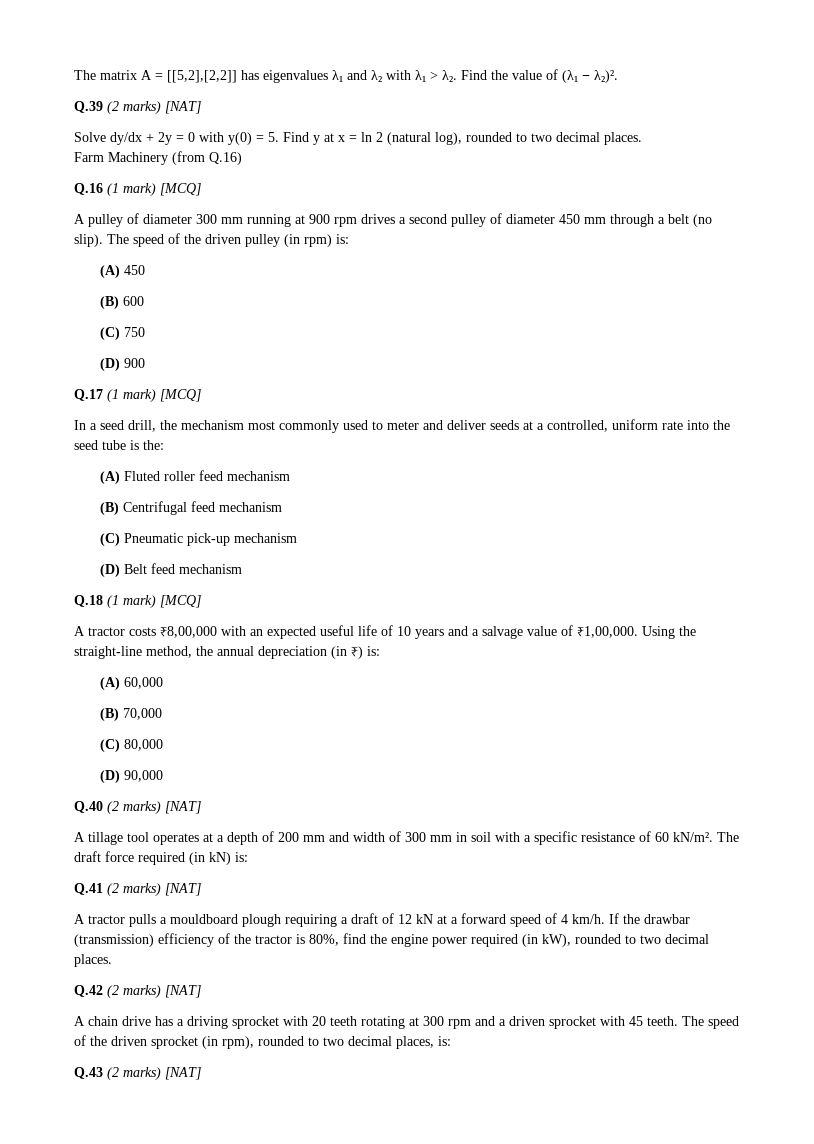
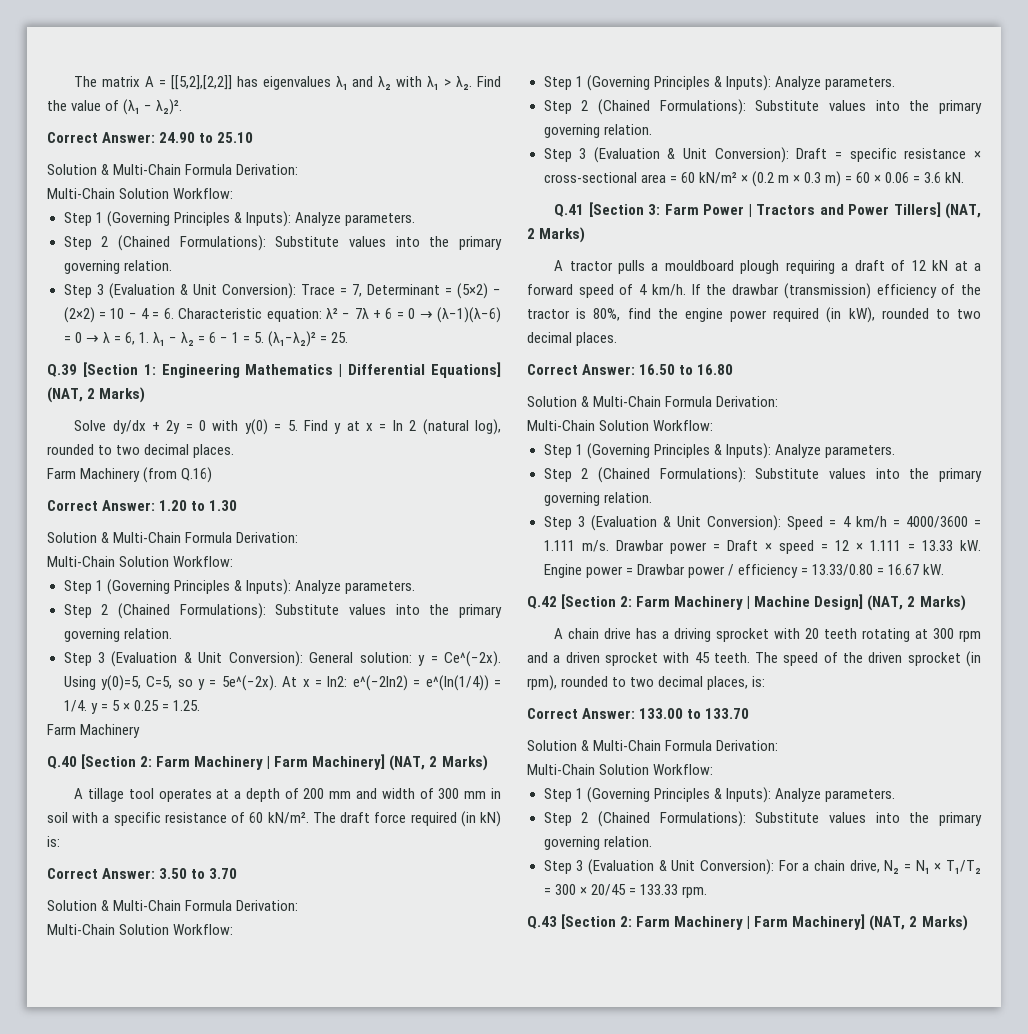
[74,101,201,114] Q.39 (2 marks) [NAT] -> [47,132,254,143] [47,164,299,175] [47,188,234,199] [63,211,415,227] [63,235,502,251] [63,260,172,274] [63,283,502,299] [63,307,501,323] [63,331,349,347] [47,362,502,378] [47,387,146,403] Correct Answer: 24.90 to 25.10 // Solution & Multi-Chain Formula Derivation: // Multi-Chain Solution Workflow: // Step 1 (Governing Principles & Inputs): Analyze parameters. // Step 2 (Chained Formulations): Substitute values into the primary governing relation. // Step 3 (Evaluation & Unit Conversion): Trace = 7, Determinant = (5×2) − (2×2) = 10 − 4 = 6. Characteristic equation: λ² − 7λ + 6 = 0 → (λ−1)(λ−6) = 0 → λ = 6, 1. λ₁ − λ₂ = 6 − 1 = 5. (λ₁−λ₂)² = 25. // Q.39 [Section 1: Engineering Mathematics | Differential Equations] (NAT, 2 Marks)
[74,183,201,196] [74,213,712,227] [74,233,349,247] [99,265,145,278] [99,296,144,309] [99,327,145,340] [99,358,145,371] [74,389,201,402] [74,419,730,433] [74,440,164,450] [99,470,290,484] [99,501,282,515] [99,533,297,546] [99,563,242,577] [74,595,201,608] [74,625,696,639] [74,646,380,659] [99,677,163,690] [99,708,162,721] [99,739,163,752] [99,770,163,783] [74,801,201,814] Q.16 (1 mark) [MCQ] // A pulley of diameter 300 mm running at 900 rpm drives a second pulley of diameter 450 mm through a belt (no slip). The speed of the driven pulley (in rpm) is: // (A) 450 // (B) 600 // (C) 750 // (D) 900 // Q.17 (1 mark) [MCQ] // In a seed drill, the mechanism most commonly used to meter and deliver seeds at a controlled, uniform rate into the seed tube is the: // (A) Fluted roller feed mechanism // (B) Centrifugal feed mechanism // (C) Pneumatic pick-up mechanism // (D) Belt feed mechanism // Q.18 (1 mark) [MCQ] // A tractor costs ₹8,00,000 with an expected useful life of 10 years and a salvage value of ₹1,00,000. Using the straight-line method, the annual depreciation (in ₹) is: // (A) 60,000 // (B) 70,000 // (C) 80,000 // (D) 90,000 // Q.40 (2 marks) [NAT] -> [47,500,238,511] [47,532,299,543] [47,556,234,567] [63,579,415,595] [63,603,502,619] [63,628,172,642] [63,651,501,667] [63,675,502,691] [63,700,200,714] [47,724,141,738] [47,754,488,771] Correct Answer: 1.20 to 1.30 // Solution & Multi-Chain Formula Derivation: // Multi-Chain Solution Workflow: // Step 1 (Governing Principles & Inputs): Analyze parameters. // Step 2 (Chained Formulations): Substitute values into the primary governing relation. // Step 3 (Evaluation & Unit Conversion): General solution: y = Ce^(−2x). Using y(0)=5, C=5, so y = 5e^(−2x). At x = ln2: e^(−2ln2) = e^(ln(1/4)) = 1/4. y = 5 × 0.25 = 1.25. // Farm Machinery // Q.40 [Section 2: Farm Machinery | Farm Machinery] (NAT, 2 Marks)
[74,883,201,896] Q.41 (2 marks) [NAT] -> [47,868,238,879] [47,900,299,911] [47,924,234,935] [543,75,895,91] [543,99,982,115] [543,124,652,138] [543,147,981,163] [543,171,965,187] [554,202,981,219] [527,227,586,243] Correct Answer: 3.50 to 3.70 // Solution & Multi-Chain Formula Derivation: // Multi-Chain Solution Workflow: // Step 1 (Governing Principles & Inputs): Analyze parameters. // Step 2 (Chained Formulations): Substitute values into the primary governing relation. // Step 3 (Evaluation & Unit Conversion): Draft = specific resistance × cross-sectional area = 60 kN/m² × (0.2 m × 0.3 m) = 60 × 0.06 = 3.6 kN. // Q.41 [Section 3: Farm Power | Tractors and Power Tillers] (NAT, 2 Marks)
[74,985,201,998] Q.42 (2 marks) [NAT] -> [527,364,734,375] [527,396,779,407] [527,420,714,431] [543,443,895,459] [543,467,982,483] [543,492,652,506] [543,515,981,531] [543,540,981,554] [543,564,945,578] [527,594,966,611] Correct Answer: 16.50 to 16.80 // Solution & Multi-Chain Formula Derivation: // Multi-Chain Solution Workflow: // Step 1 (Governing Principles & Inputs): Analyze parameters. // Step 2 (Chained Formulations): Substitute values into the primary governing relation. // Step 3 (Evaluation & Unit Conversion): Speed = 4 km/h = 4000/3600 = 1.111 m/s. Drawbar power = Draft × speed = 12 × 1.111 = 13.33 kW. Engine power = Drawbar power / efficiency = 13.33/0.80 = 16.67 kW. // Q.42 [Section 2: Farm Machinery | Machine Design] (NAT, 2 Marks)
[74,1067,201,1080] Q.43 (2 marks) [NAT] -> [527,708,750,719] [527,740,779,751] [527,764,714,775] [543,787,895,803] [543,811,982,827] [543,836,652,850] [543,859,982,875] [543,884,707,898] [527,914,968,931] Correct Answer: 133.00 to 133.70 // Solution & Multi-Chain Formula Derivation: // Multi-Chain Solution Workflow: // Step 1 (Governing Principles & Inputs): Analyze parameters. // Step 2 (Chained Formulations): Substitute values into the primary governing relation. // Step 3 (Evaluation & Unit Conversion): For a chain drive, N₂ = N₁ × T₁/T₂ = 300 × 20/45 = 133.33 rpm. // Q.43 [Section 2: Farm Machinery | Farm Machinery] (NAT, 2 Marks)

